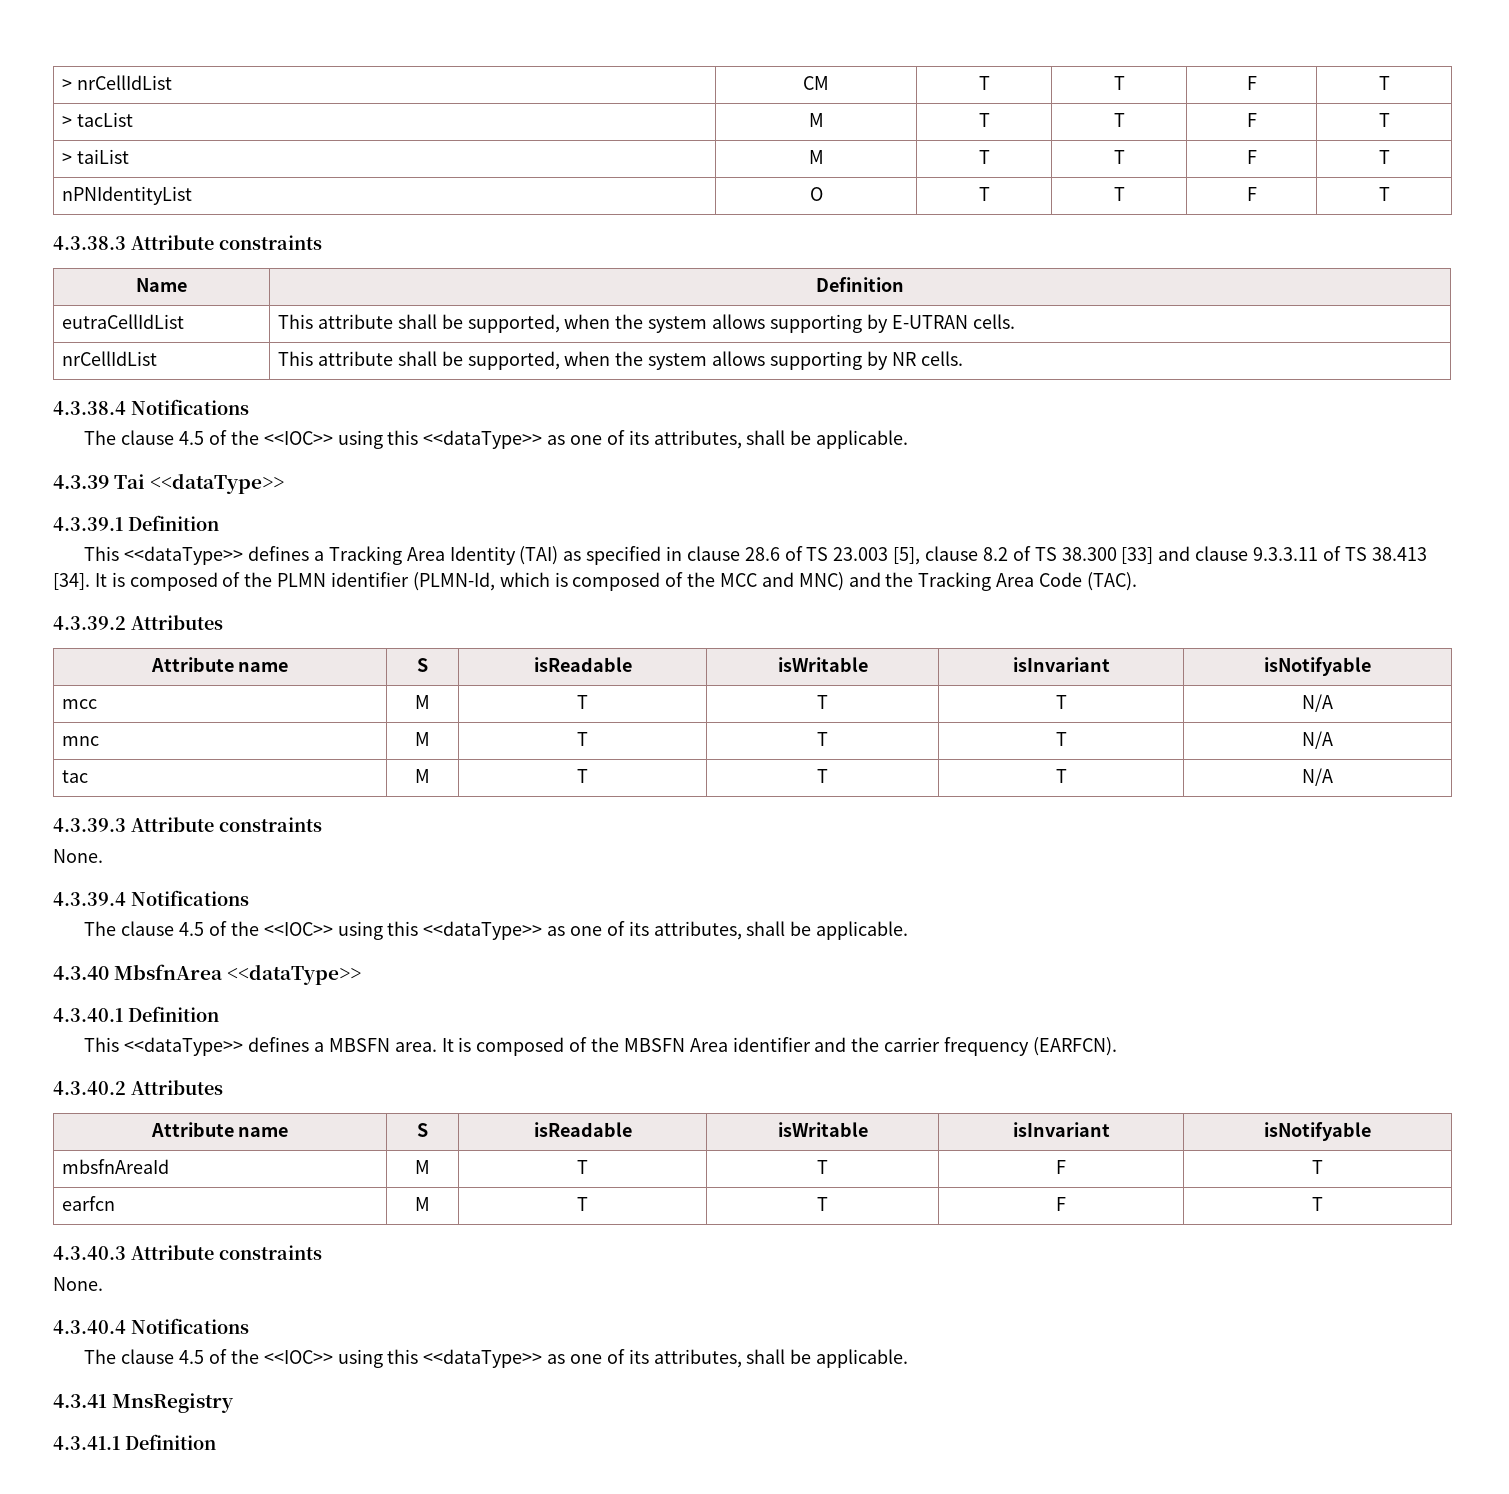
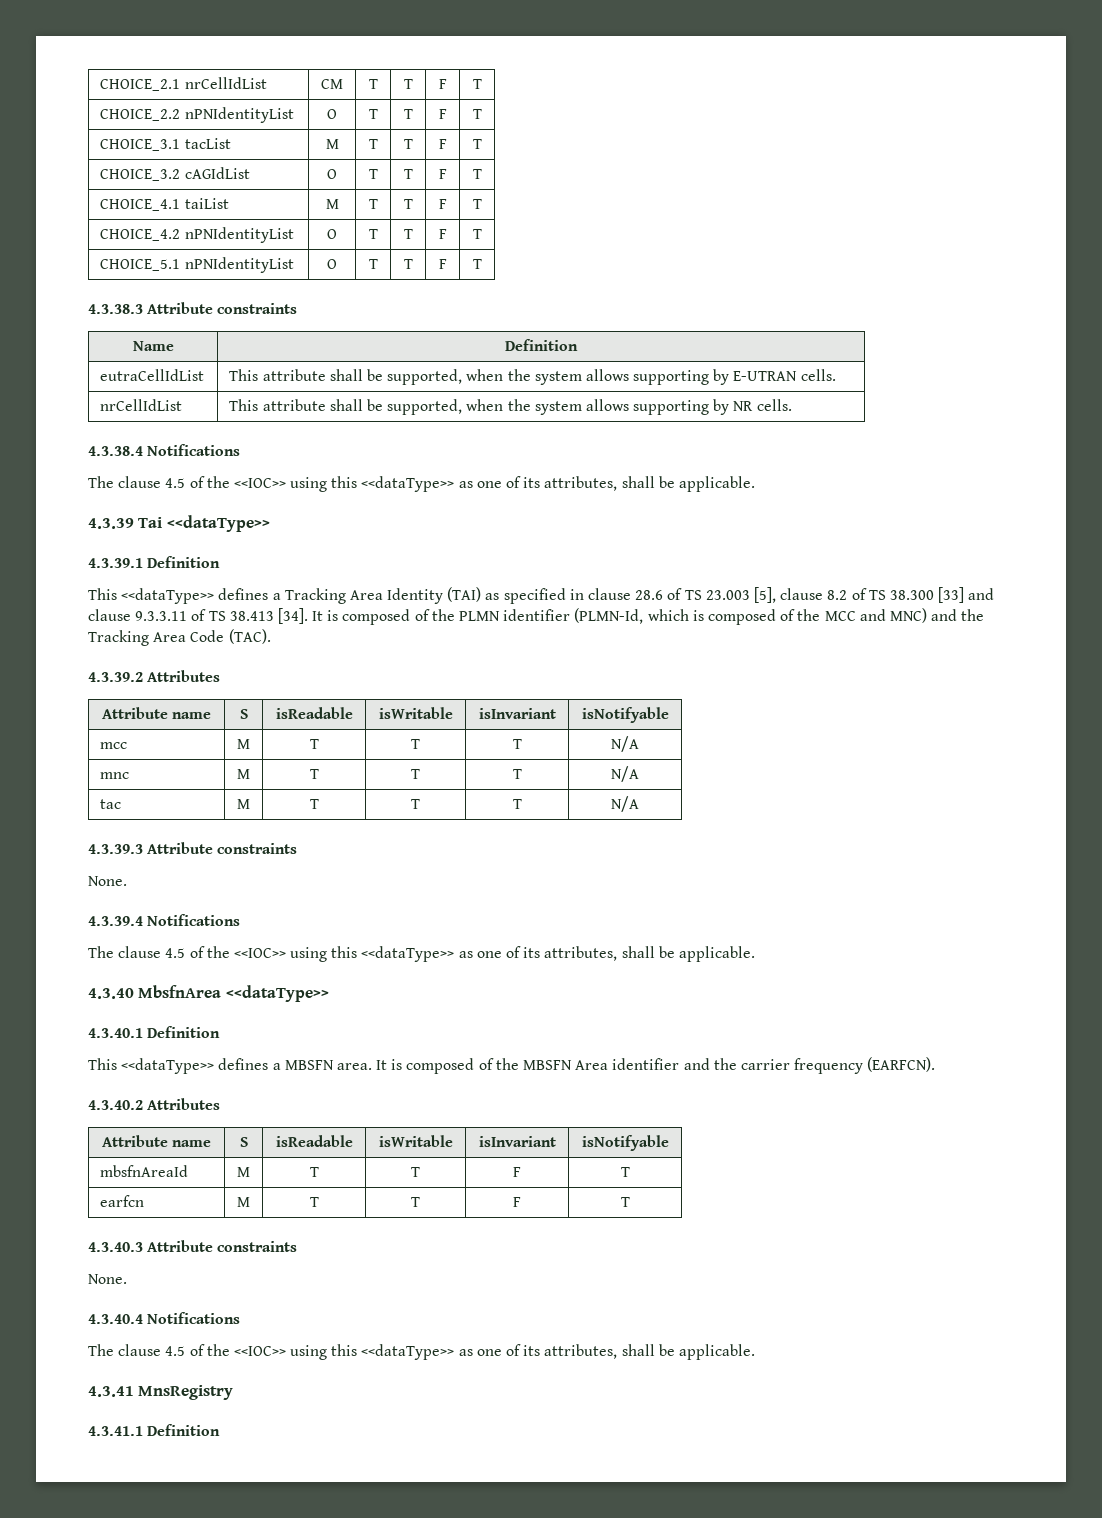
[62,79,73,90] > -> [100,79,181,91] CHOICE_2.1
[62,116,73,127] > -> [100,107,294,123] [327,109,337,119] [368,109,378,119] [403,109,413,119] [438,109,447,119] [472,109,482,119] [100,139,181,151] CHOICE_2.2 nPNIdentityList | O | T | T | F | T // CHOICE_3.1
[62,153,73,164] > -> [100,167,250,181] [327,169,337,179] [368,169,378,179] [403,169,413,179] [438,169,447,179] [472,169,482,179] [100,199,181,211] CHOICE_3.2 cAGIdList | O | T | T | F | T // CHOICE_4.1
(1390, 157) none -> [100,227,294,243] [327,229,337,239] [368,229,378,239] [403,229,413,239] [438,229,447,239] [472,229,482,239] [100,259,181,271] CHOICE_4.2 nPNIdentityList | O | T | T | F | T // CHOICE_5.1

